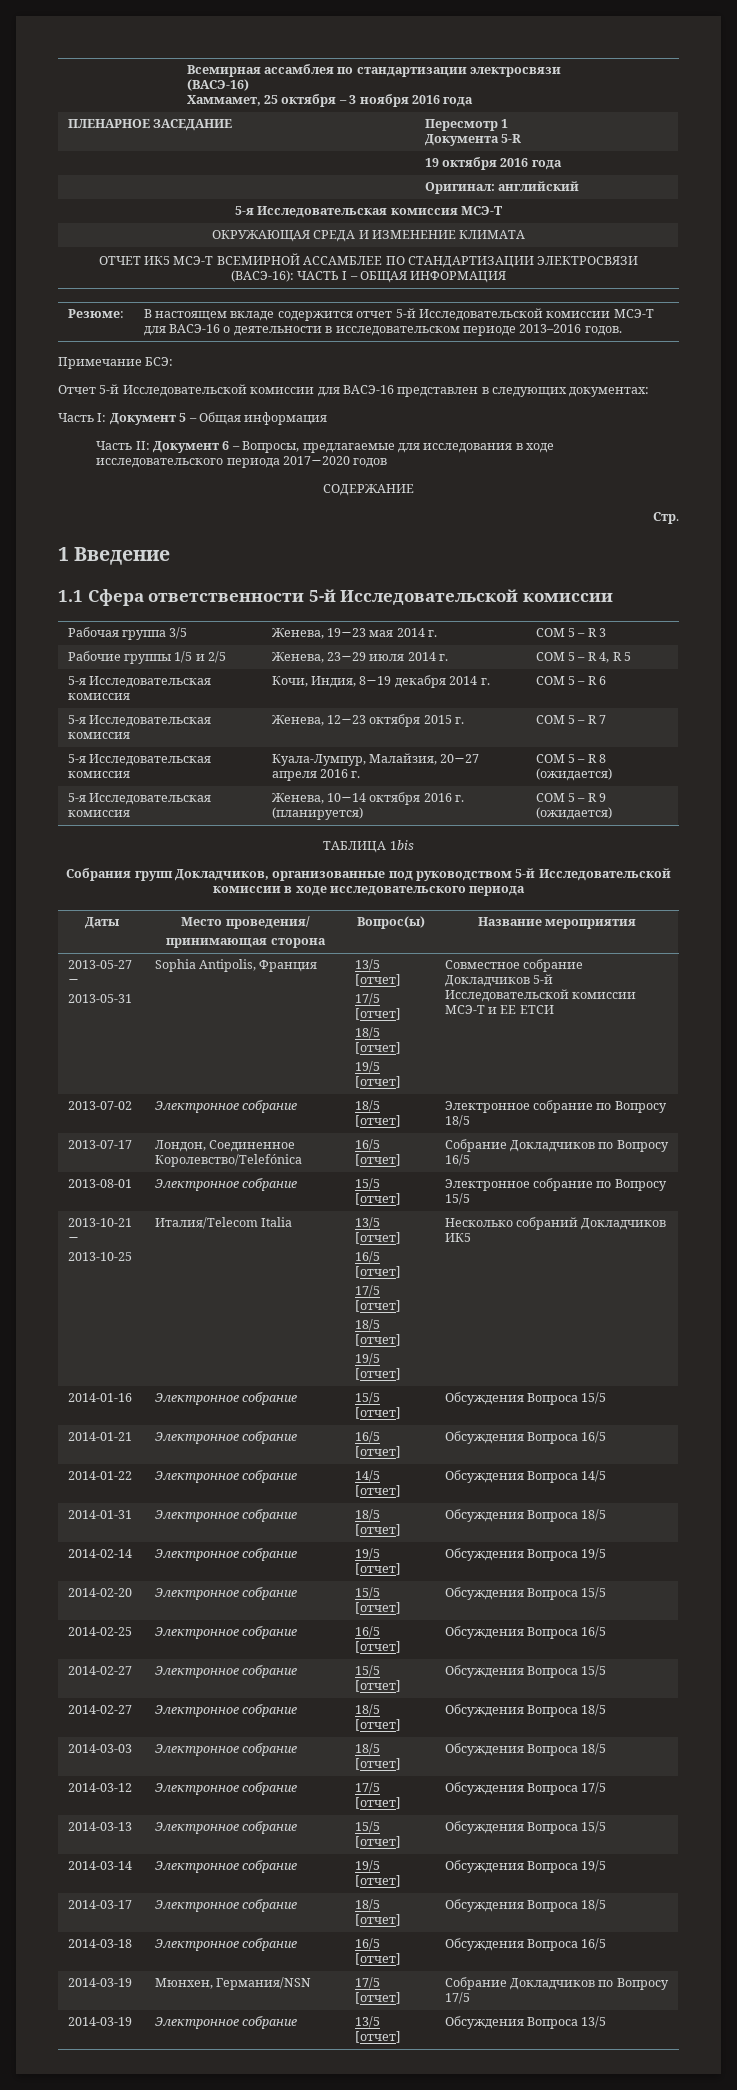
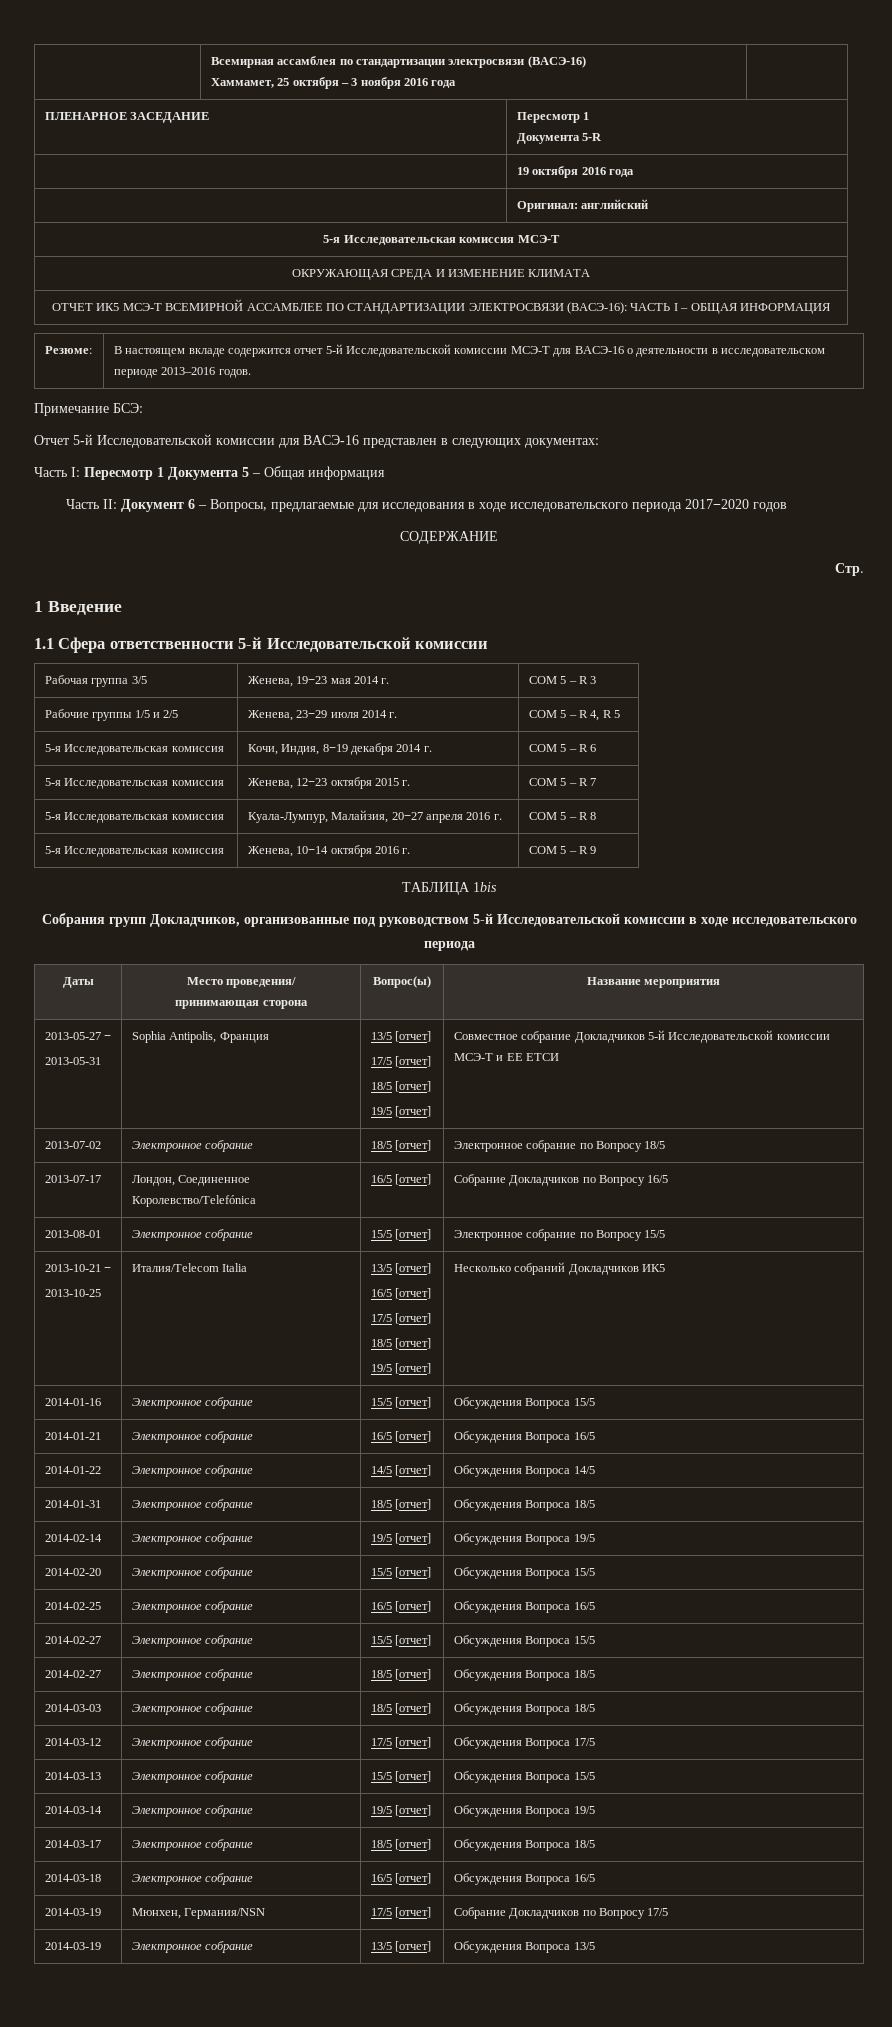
[109,413,176,425] Документ -> [84,467,238,480] Пересмотр 1 Документа
[535,768,612,781] (ожидается) -> (597, 816) none
[271,807,363,820] (планируется) -> (411, 851) none
[535,807,612,820] (ожидается) -> (597, 850) none

